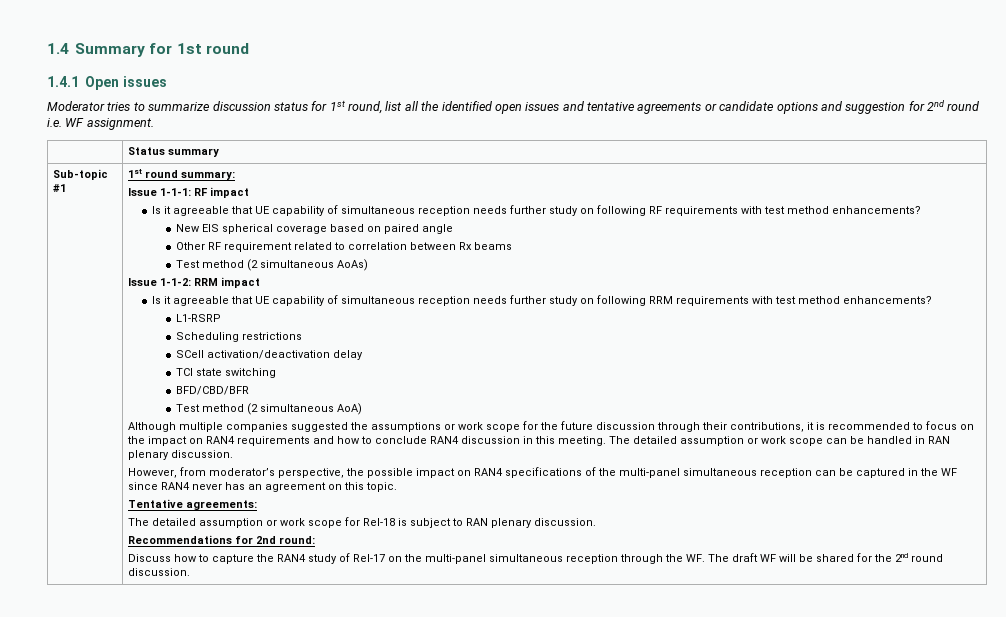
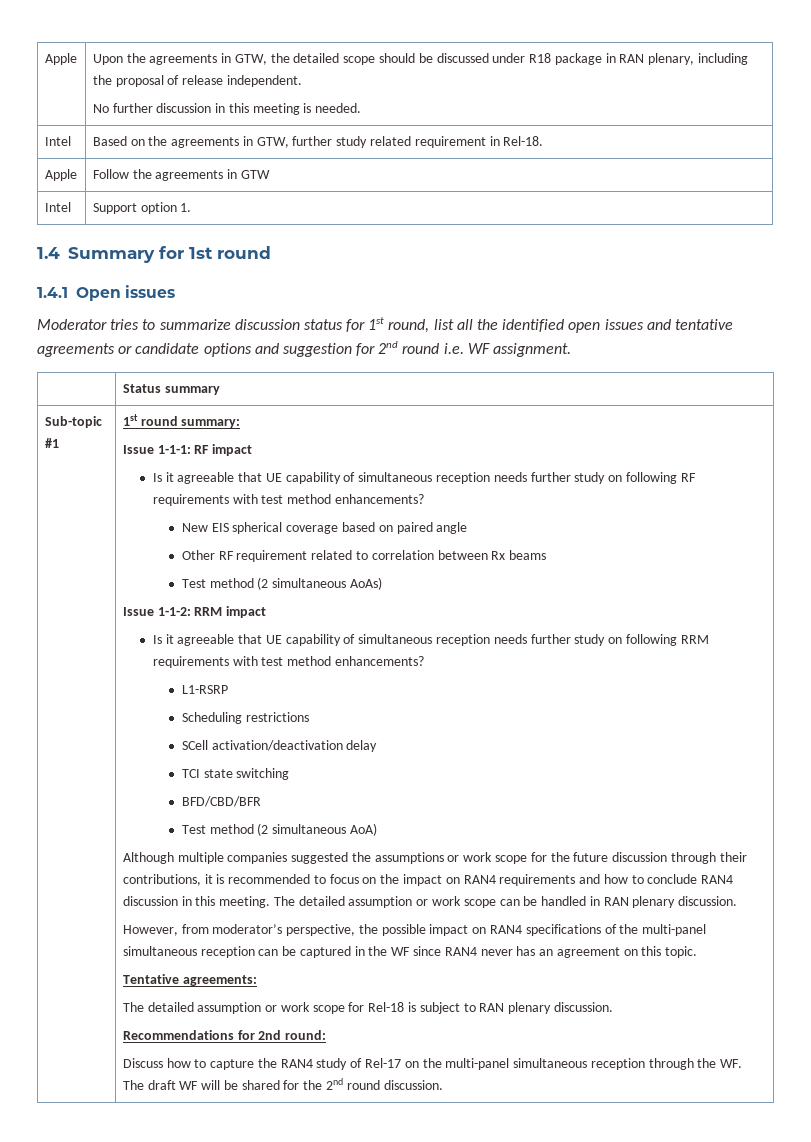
(47, 48) none -> [44,53,77,65] [92,53,749,65] [92,75,302,87] [92,103,362,115] [44,136,71,146] [92,136,544,148] [44,169,77,181] [92,169,270,181] [44,202,71,212] [92,202,192,214] Apple | Upon the agreements in GTW, the detailed scope should be discussed under R18 package in RAN plenary, including the proposal of release independent. // No further discussion in this meeting is needed. // Intel | Based on the agreements in GTW, further study related requirement in Rel-18. // Apple | Follow the agreements in GTW // Intel | Support option 1. //

